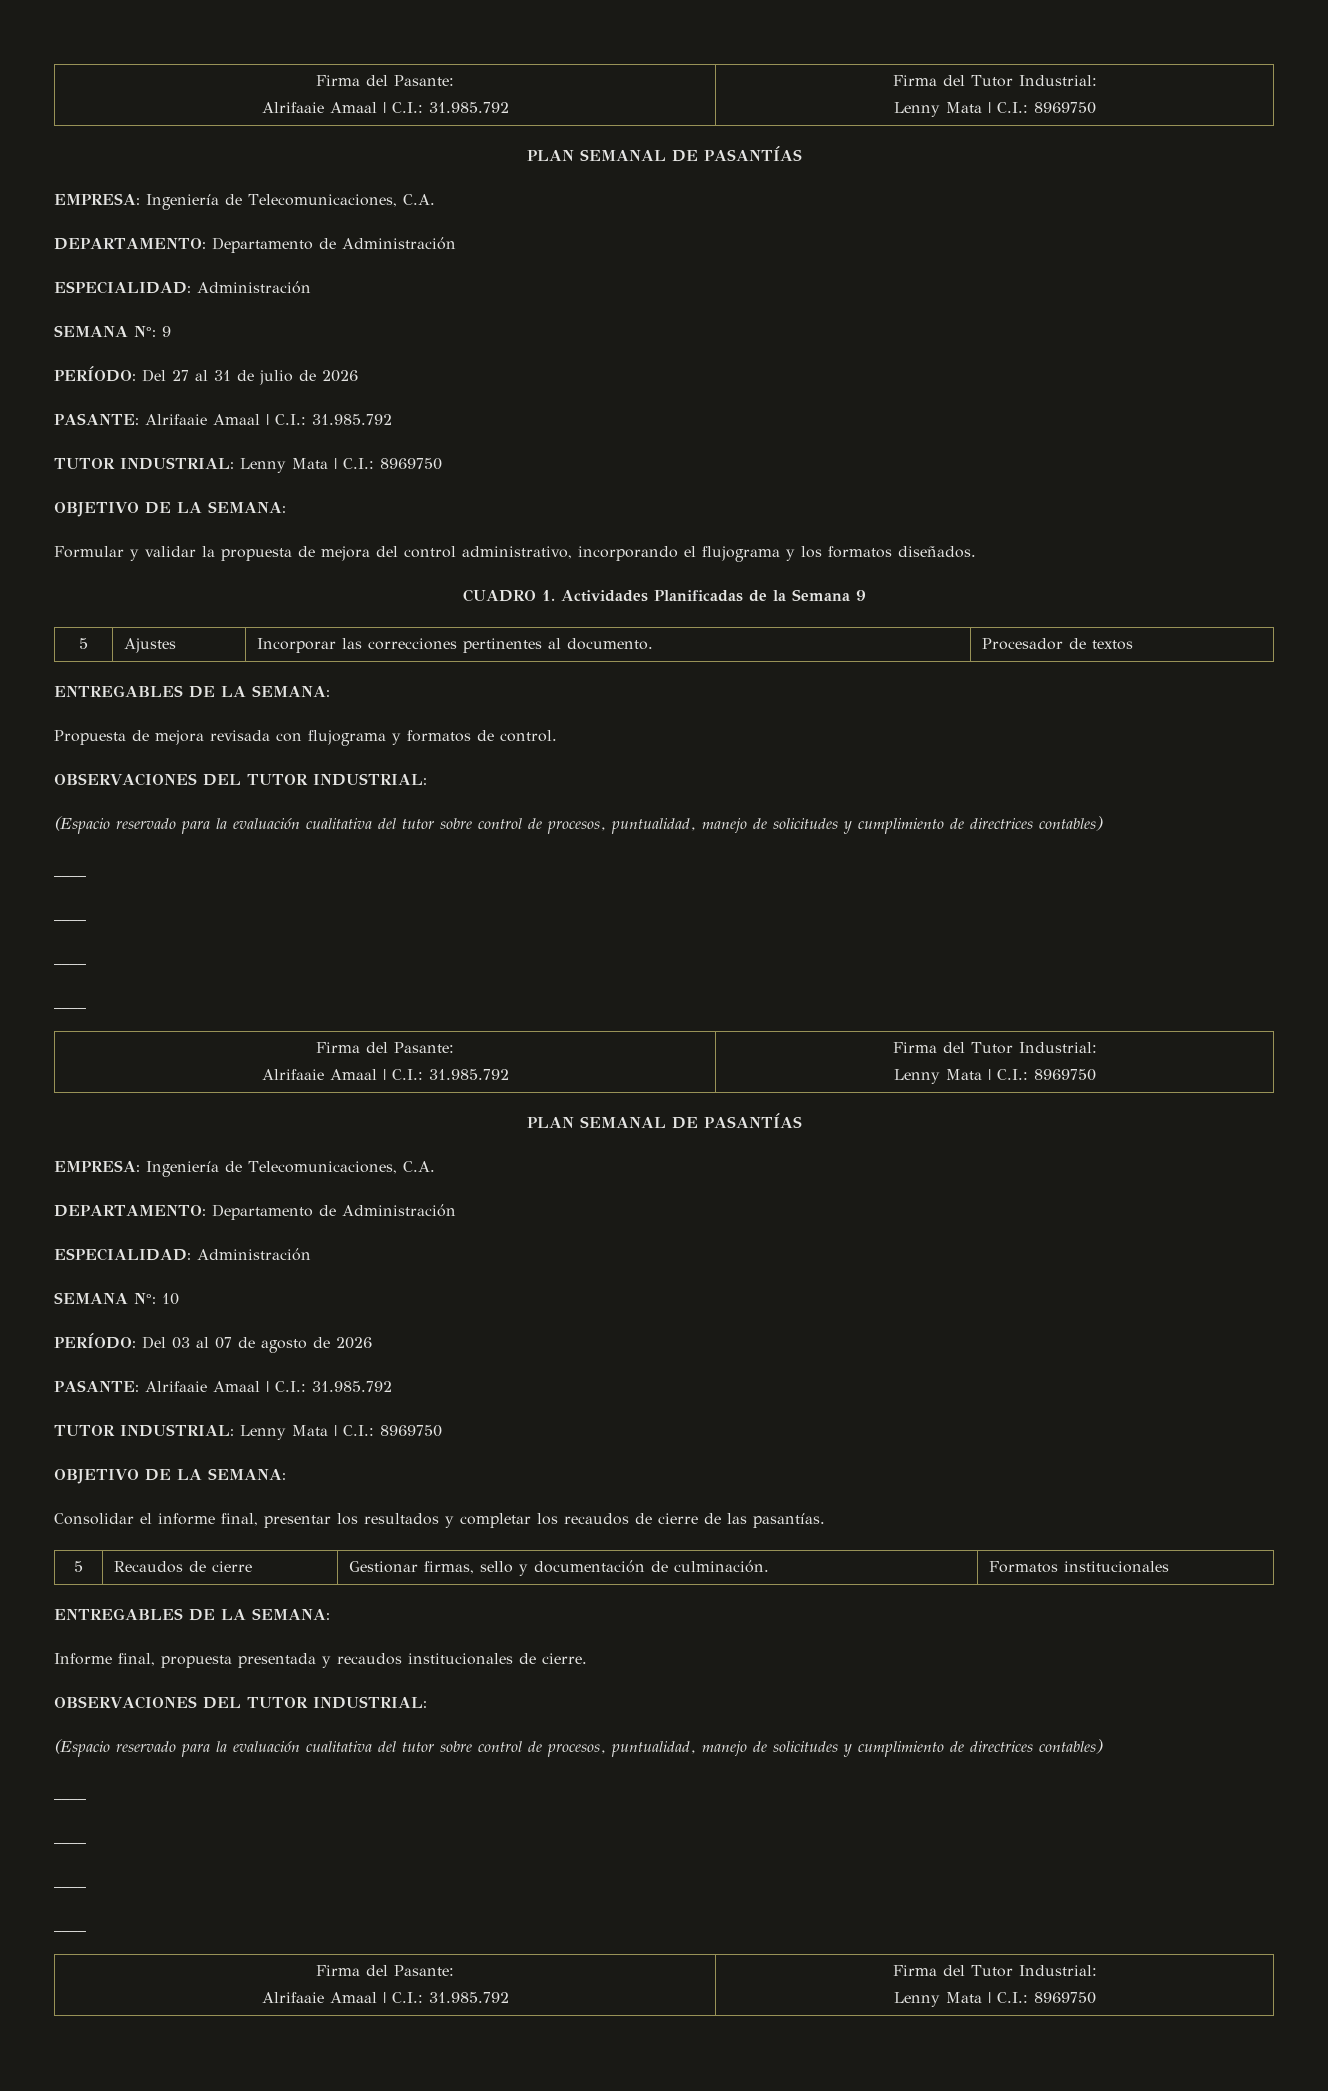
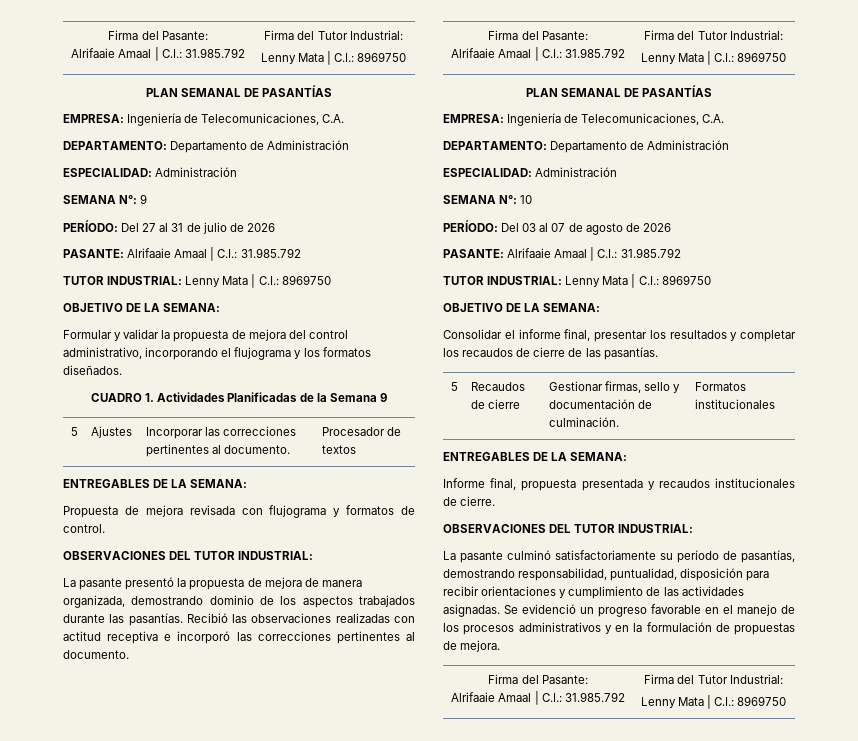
[54,816,1103,834] [54,873,86,877] [54,917,86,921] [54,961,86,965] [54,1005,86,1009] (Espacio reservado para la evaluación cualitativa del tutor sobre control de procesos, puntualidad, manejo de solicitudes y cumplimiento de directrices contables) // ____ // ____ // ____ // ____ -> [63,577,362,590] [63,595,415,608] [63,613,415,626] [63,631,415,644] [63,650,129,659] La pasante presentó la propuesta de mejora de manera organizada, demostrando dominio de los aspectos trabajados durante las pasantías. Recibió las observaciones realizadas con actitud receptiva e incorporó las correcciones pertinentes al documento.
[54,1739,1103,1757] [54,1796,86,1800] [54,1840,86,1844] [54,1884,86,1888] [54,1928,86,1932] (Espacio reservado para la evaluación cualitativa del tutor sobre control de procesos, puntualidad, manejo de solicitudes y cumplimiento de directrices contables) // ____ // ____ // ____ // ____ -> [443,550,795,563] [443,568,770,581] [443,586,744,599] [443,604,795,617] [443,622,795,635] [443,640,501,652] La pasante culminó satisfactoriamente su período de pasantías, demostrando responsabilidad, puntualidad, disposición para recibir orientaciones y cumplimiento de las actividades asignadas. Se evidenció un progreso favorable en el manejo de los procesos administrativos y en la formulación de propuestas de mejora.

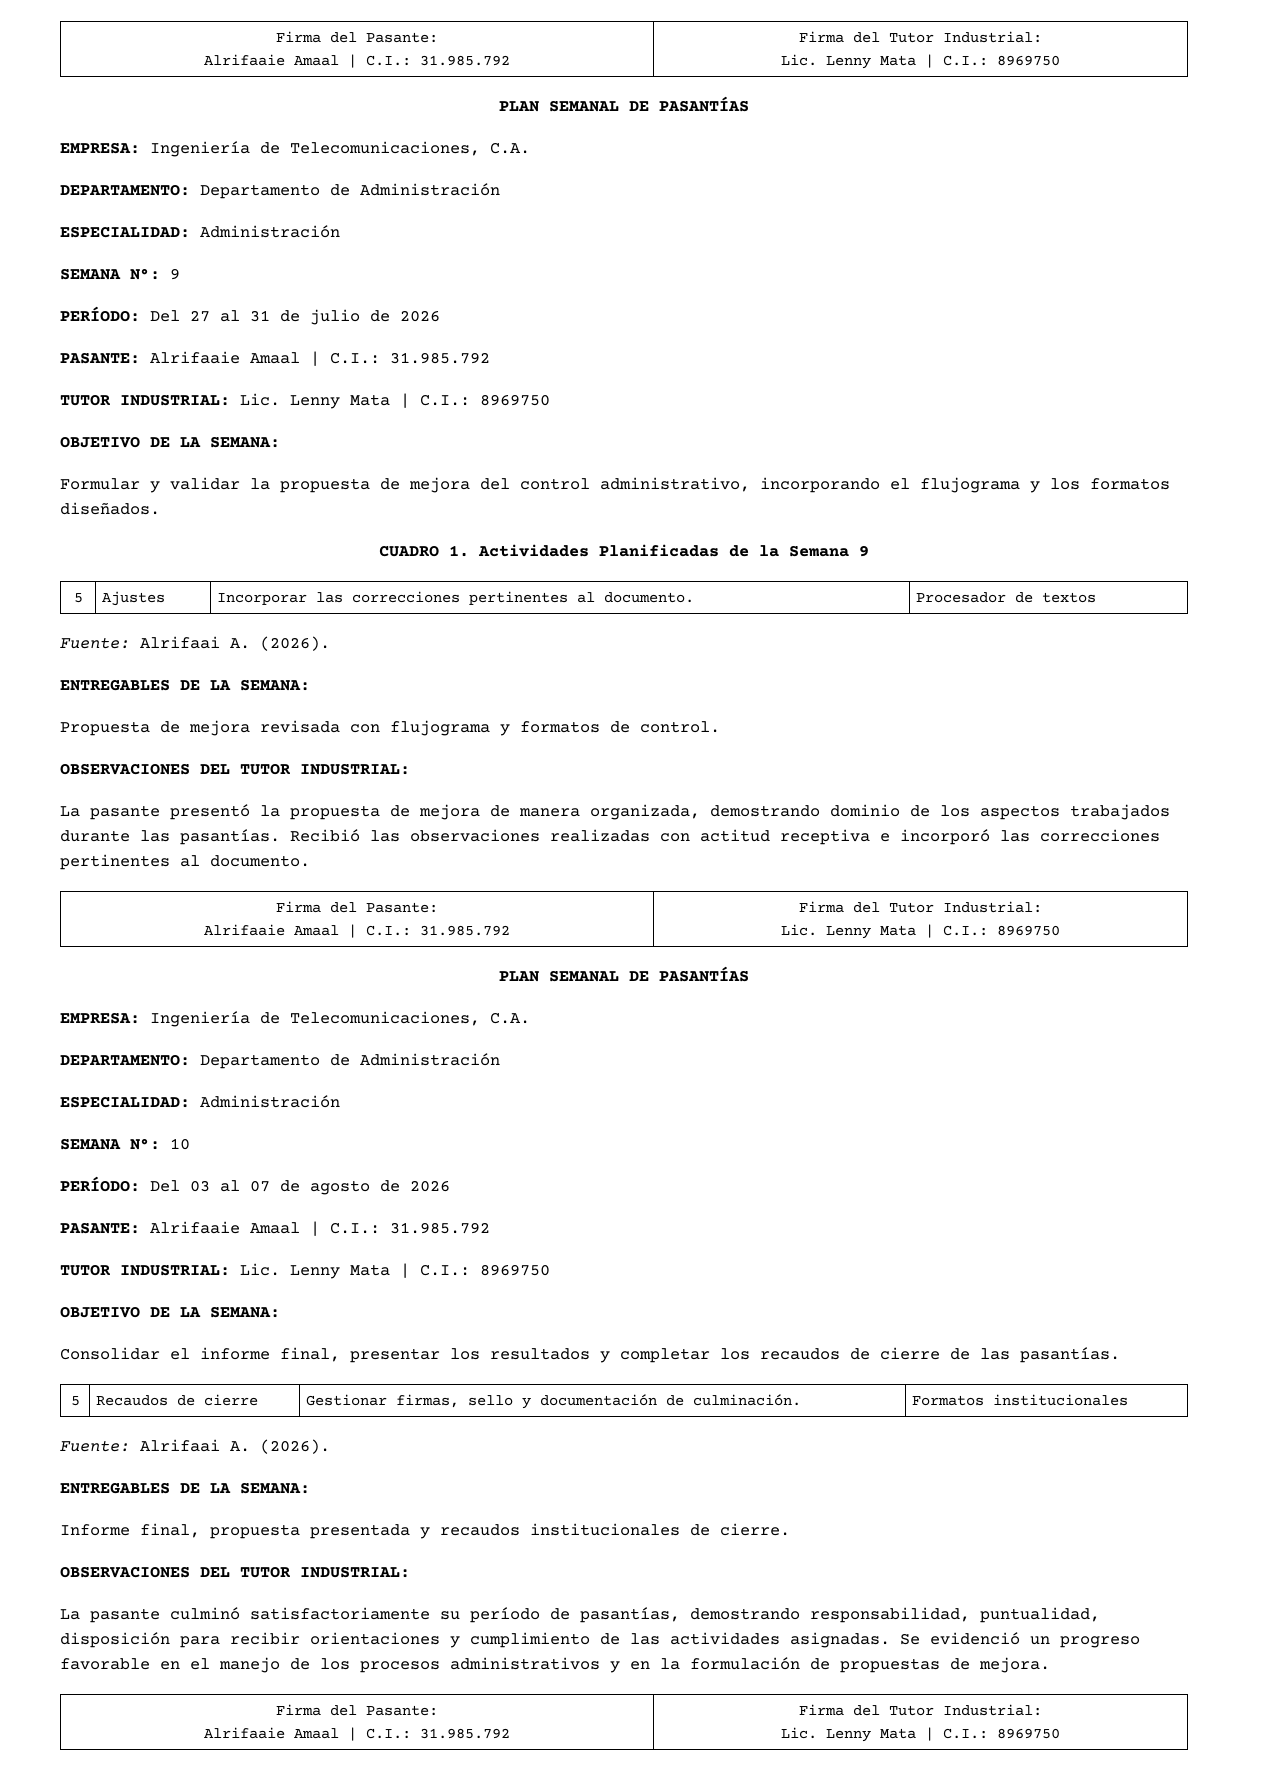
(403, 35) none -> [781,54,817,66] Lic.
(183, 280) none -> [240,393,280,406] Lic.
(356, 449) none -> [60,636,330,651] // Fuente: Alrifaai A. (2026).
(783, 35) none -> [781,924,817,936] Lic.
(563, 280) none -> [240,1263,280,1276] Lic.
(775, 404) none -> [60,1439,330,1454] // Fuente: Alrifaai A. (2026).
(783, 679) none -> [781,1727,817,1739] Lic.

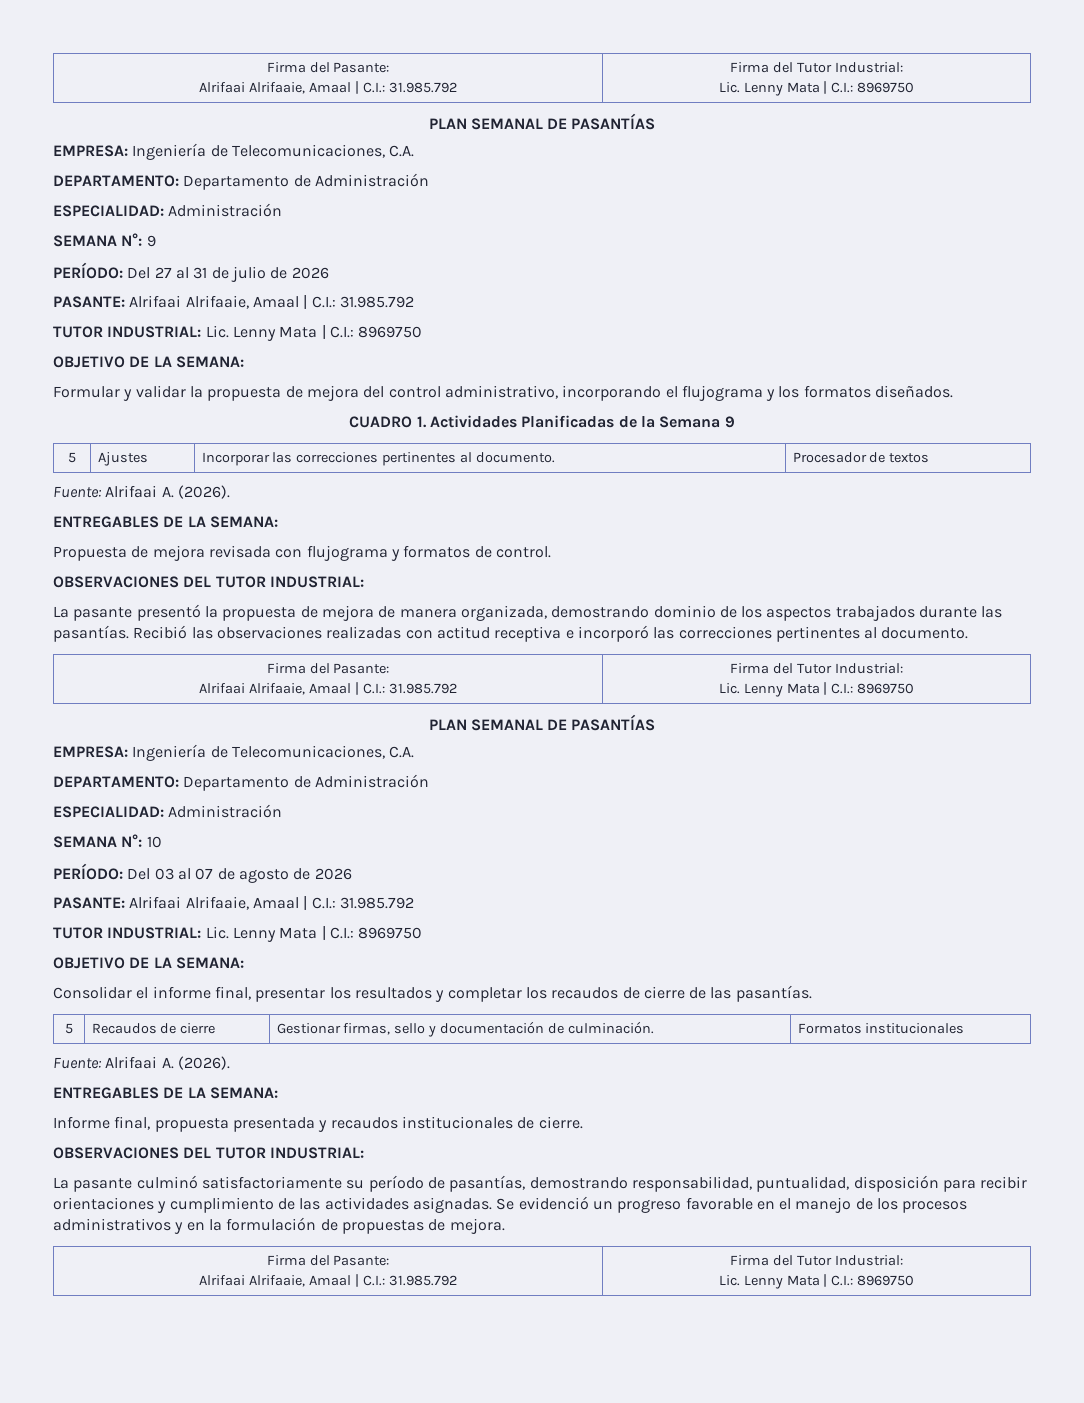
[276,31,438,43] [204,54,285,66] Firma del Pasante: // Alrifaaie -> [266,62,390,73] [199,82,306,94] Firma del Pasante: // Alrifaai Alrifaaie,
[150,351,240,364] Alrifaaie -> [129,295,249,309] Alrifaai Alrifaaie,
[204,924,285,936] Alrifaaie -> [199,683,306,695] Alrifaai Alrifaaie,
[150,1221,240,1234] Alrifaaie -> [129,896,249,910] Alrifaai Alrifaaie,
[204,1727,285,1739] Alrifaaie -> [199,1275,306,1287] Alrifaai Alrifaaie,

